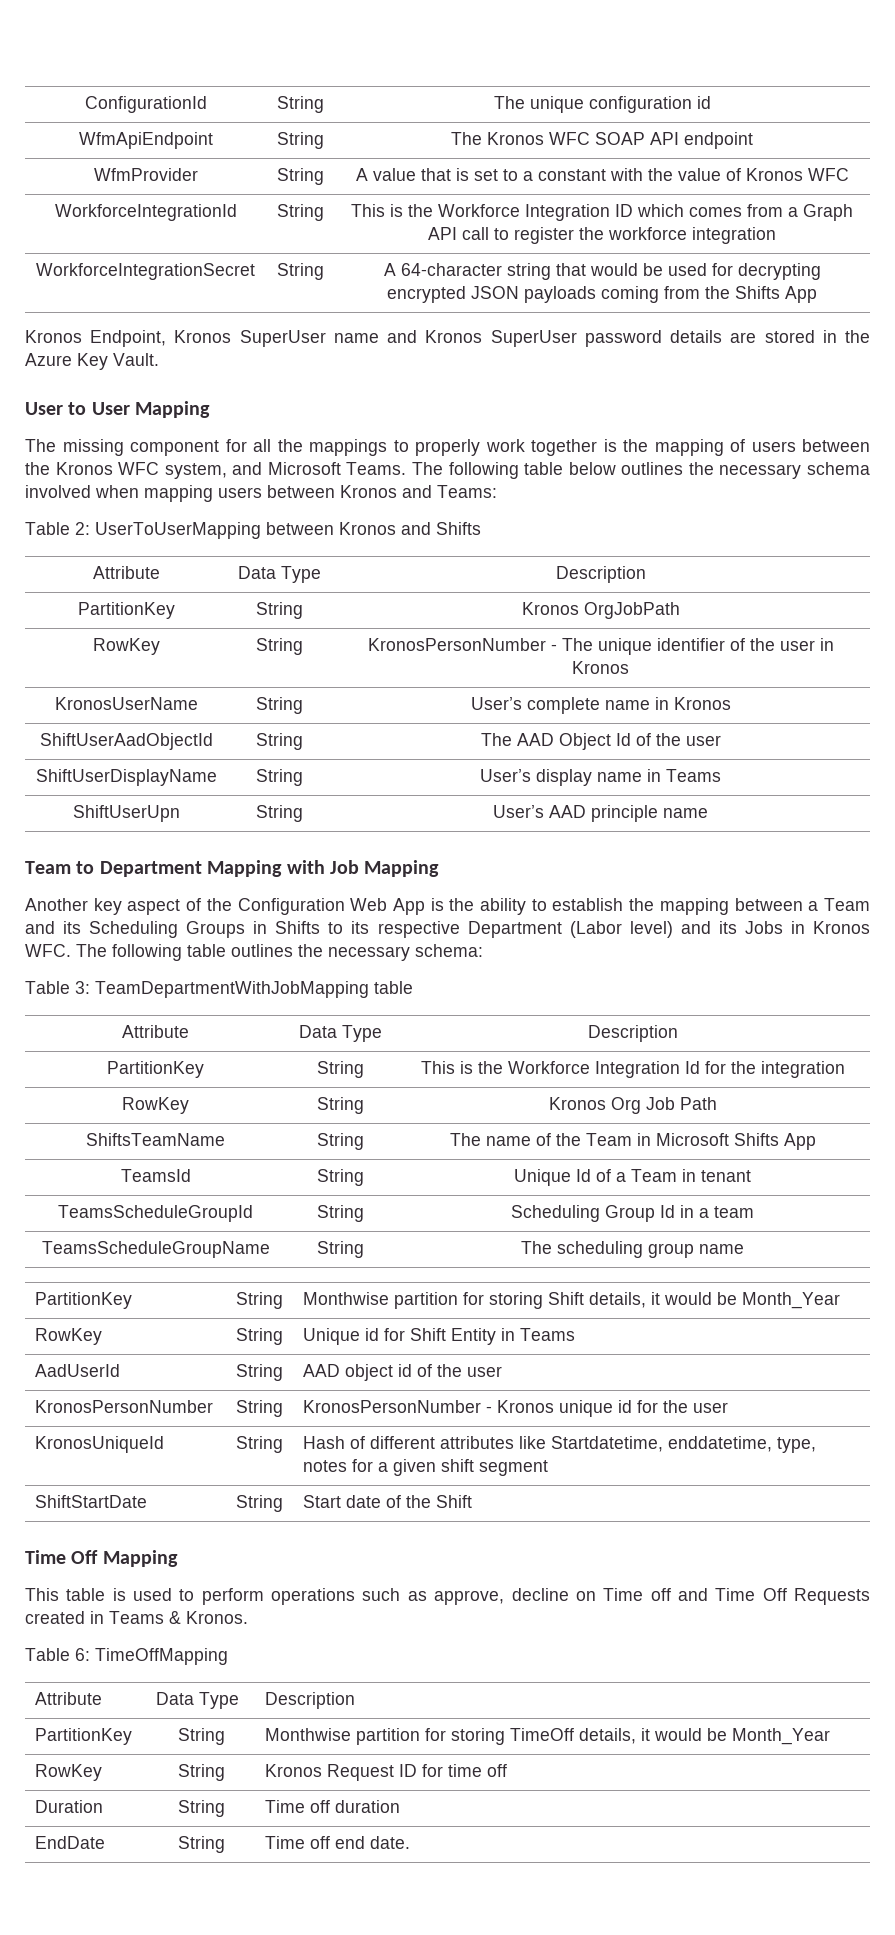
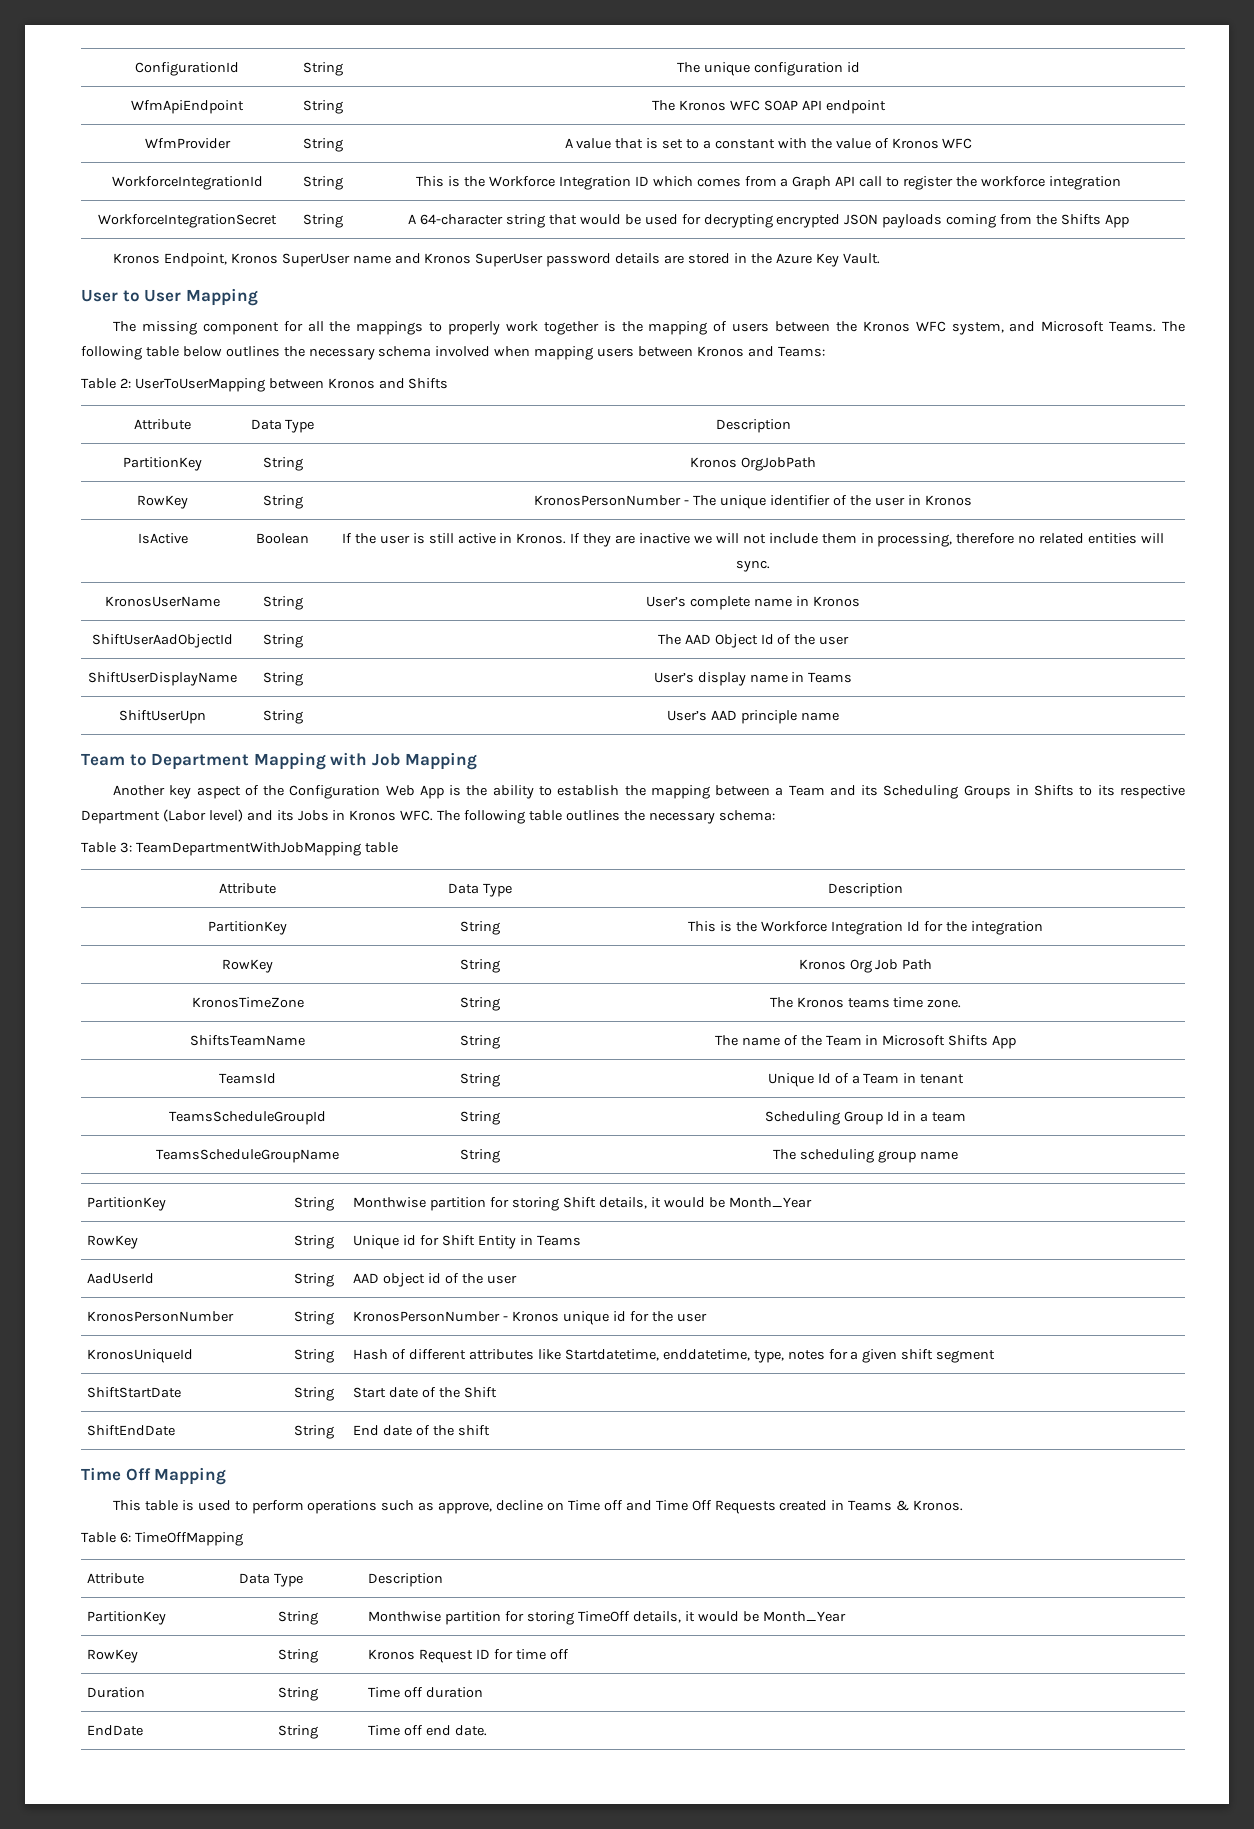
(629, 667) none -> [137,533,188,544] [256,533,309,544] [341,533,1165,547] [736,560,770,572] // IsActive | Boolean | If the user is still active in Kronos. If they are inactive we will not include them in processing, therefore no related entities will sync.
(717, 1103) none -> [191,997,304,1008] [460,997,500,1011] [769,997,962,1008] // KronosTimeZone | String | The Kronos teams time zone.
(473, 1501) none -> [87,1425,176,1436] [294,1425,334,1439] [353,1425,490,1436] // ShiftEndDate | String | End date of the shift

